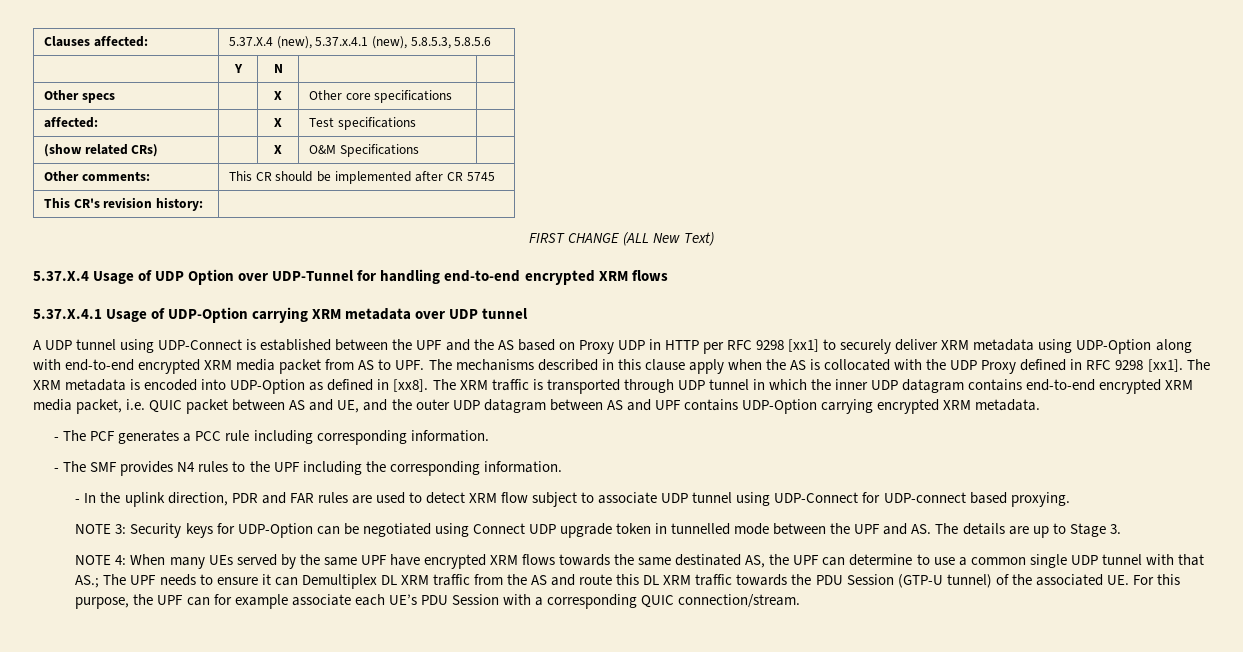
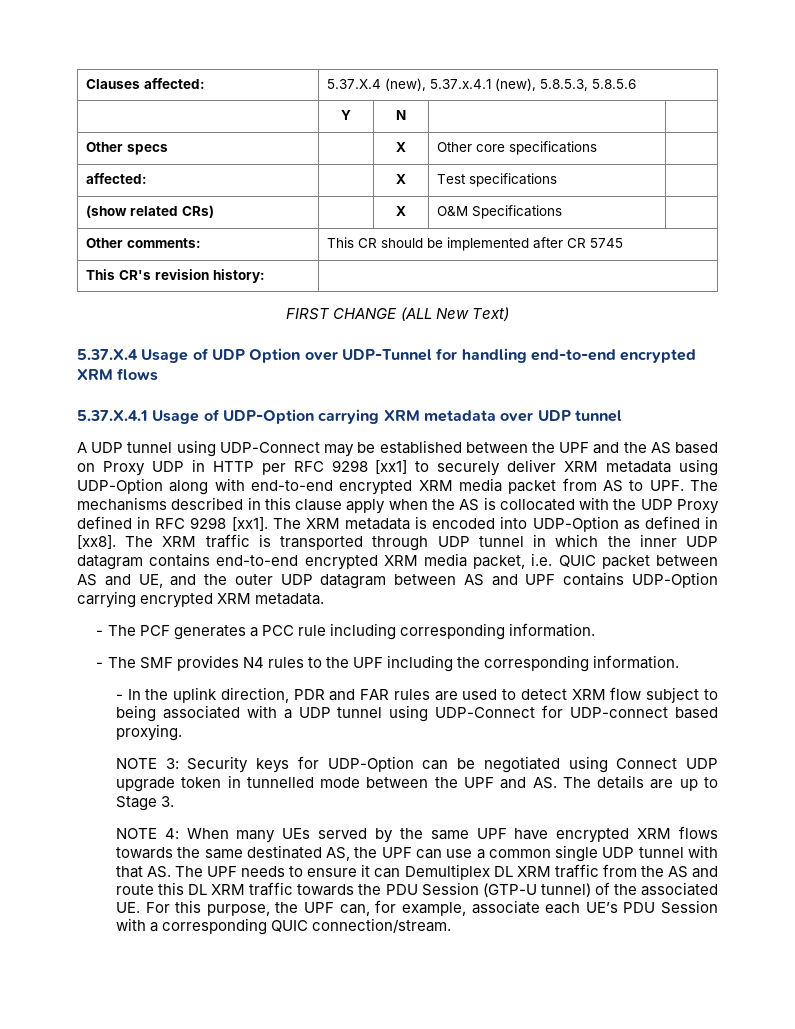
[246,339,257,350] is -> [324,442,376,457] may be
[598,492,658,504] associate -> [115,705,292,722] being associated with a
[849,554,930,566] determine to -> (442, 854) none
[75,575,100,588] AS.; -> [146,866,171,878] AS.
[186,594,288,609] can for example -> [339,900,466,916] can, for example,

